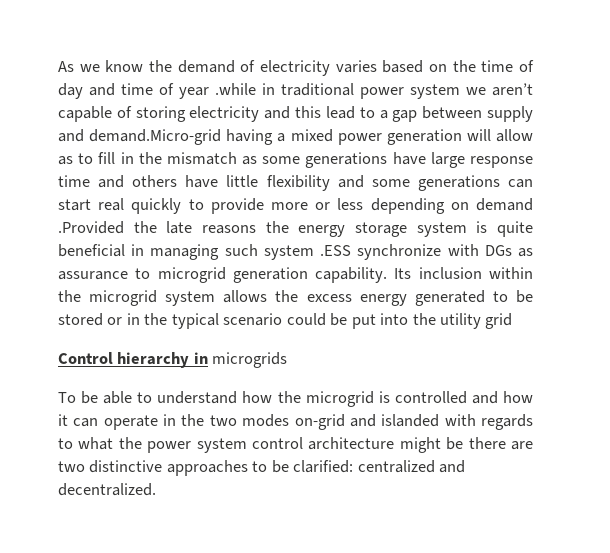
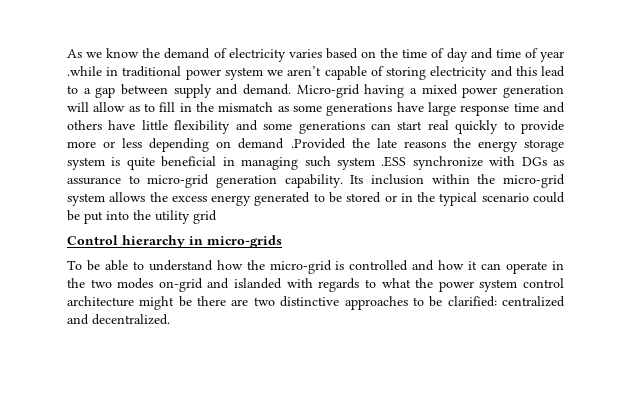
[89,129,222,145] demand.Micro-grid -> [243,84,360,98] demand. Micro-grid
[157,267,226,283] microgrid -> [147,174,210,188] micro-grid
[89,290,158,306] microgrid -> [503,174,565,188] micro-grid
[212,352,288,368] microgrids -> [207,235,282,248] micro-grids
[305,391,374,407] microgrid -> [269,260,332,274] micro-grid

